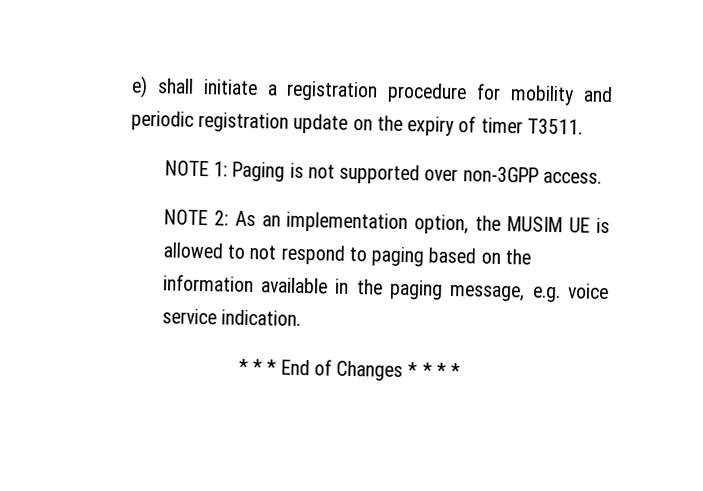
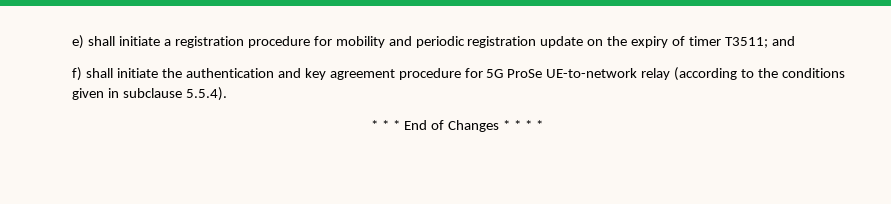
[527,118,584,135] [164,160,602,185] [163,209,610,235] [162,242,531,267] [162,274,610,303] [161,308,302,327] T3511. // NOTE 1: Paging is not supported over non-3GPP access. // NOTE 2: As an implementation option, the MUSIM UE is allowed to not respond to paging based on the information available in the paging message, e.g. voice service indication. -> [724,36,795,48] [72,67,845,81] [72,87,228,101] T3511; and // f) shall initiate the authentication and key agreement procedure for 5G ProSe UE-to-network relay (according to the conditions given in subclause 5.5.4).

